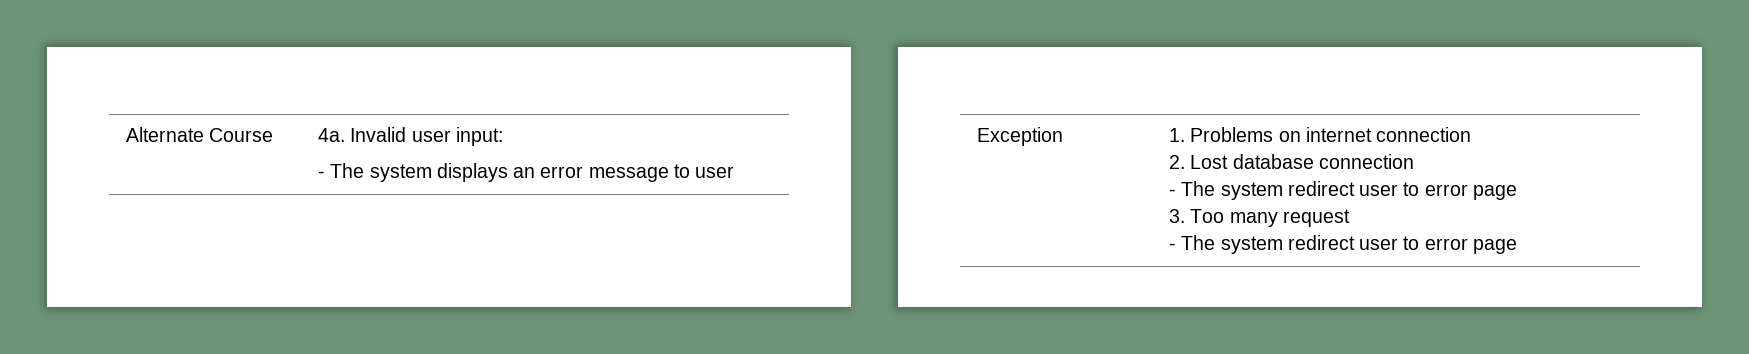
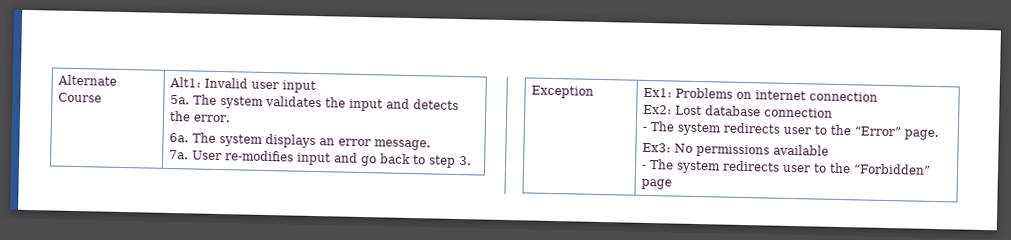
[318,128,346,142] 4a. -> [168,76,201,88] Alt1:
[455,127,503,146] [318,171,326,178] input: // - -> [281,80,316,94] [169,94,459,112] [168,110,231,123] [168,132,189,143] input // 5a. The system validates the input and detects the error. // 6a.
[588,164,735,182] message to user -> [373,139,431,151] [168,149,472,168] message. // 7a. User re-modifies input and go back to step 3.
[1169,128,1186,142] 1. -> [642,87,672,98] Ex1:
[1169,155,1186,169] 2. -> [642,104,672,115] Ex2:
[1287,181,1517,200] [1169,209,1350,227] [1169,235,1468,254] redirect user to error page // 3. Too many request // - The system redirect user to error -> [722,122,939,141] [641,142,829,158] [641,159,931,175] redirects user to the “Error” page. // Ex3: No permissions available // - The system redirects user to the “Forbidden”

